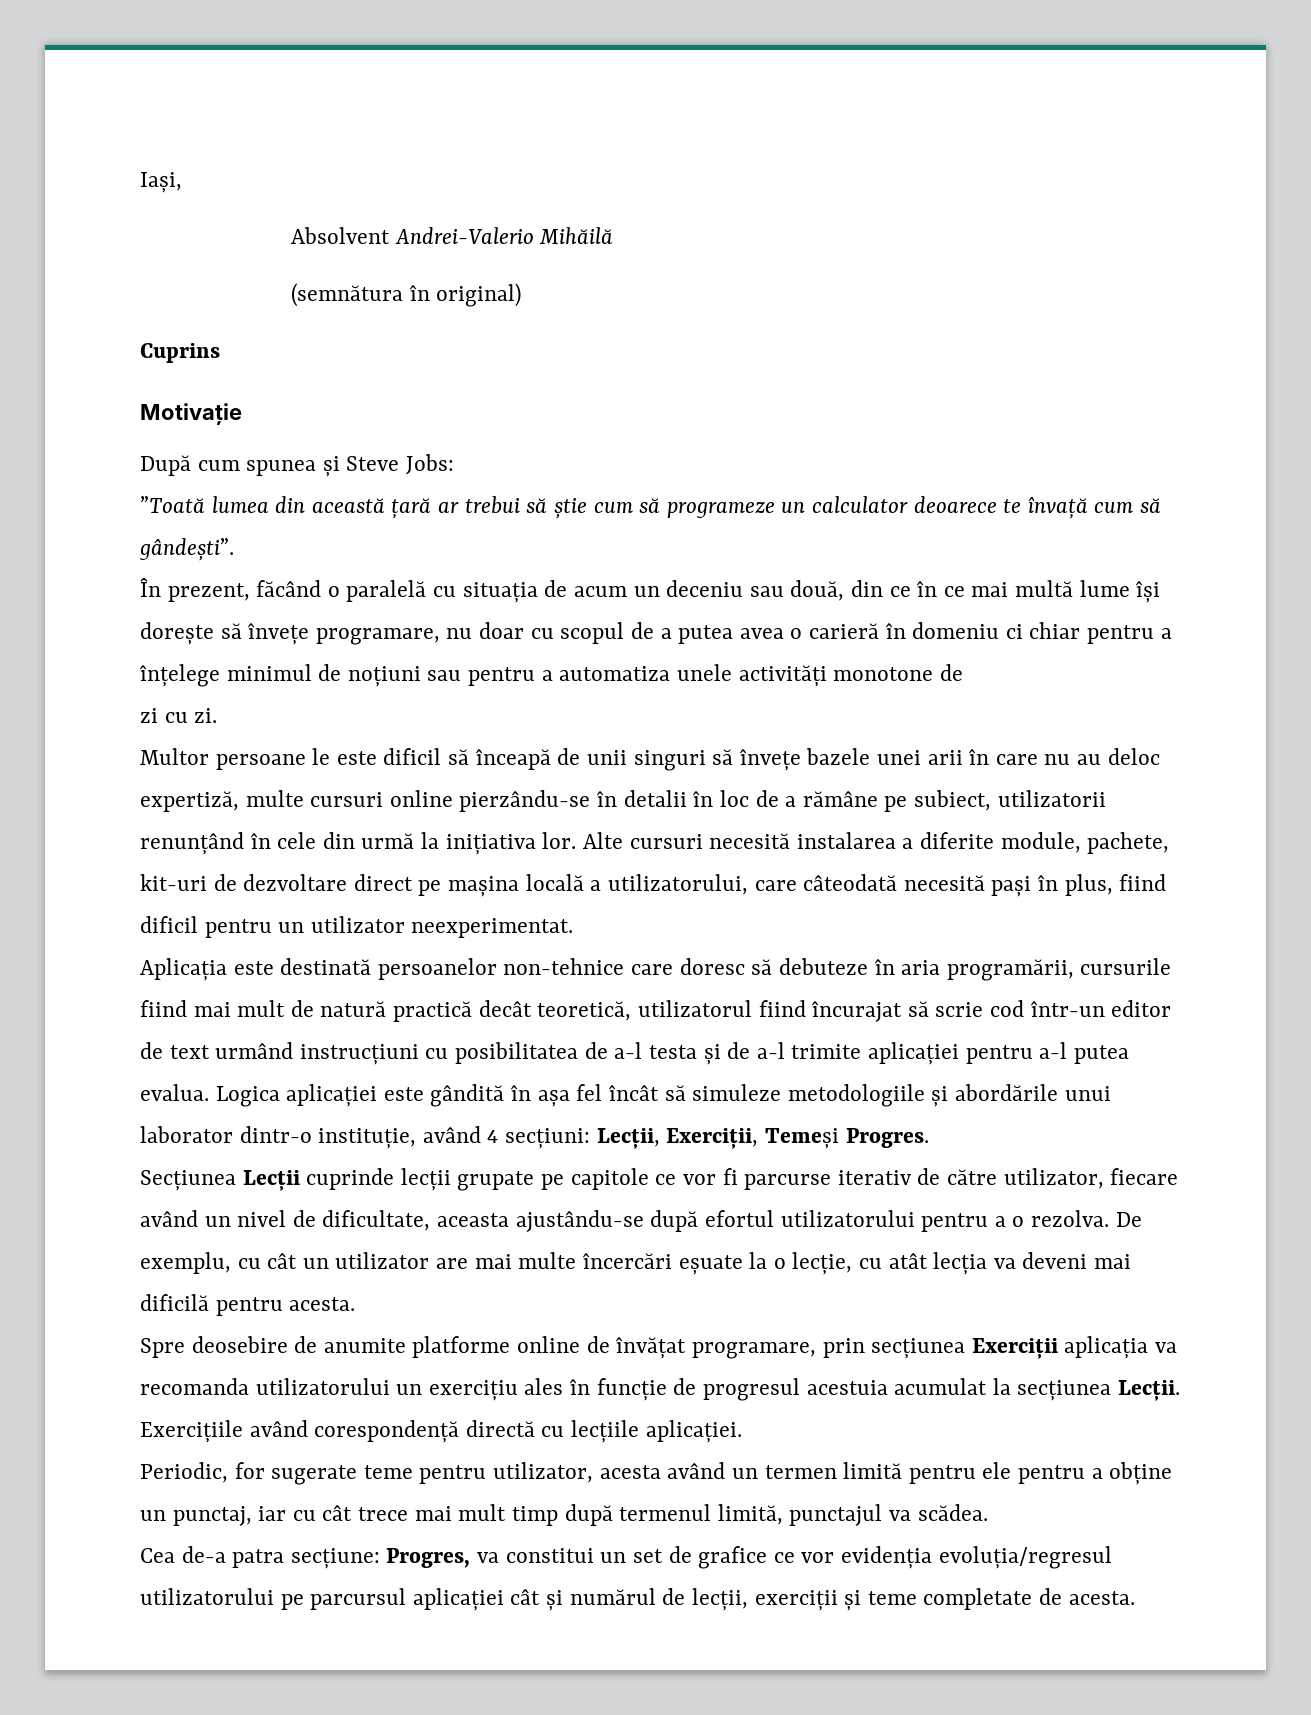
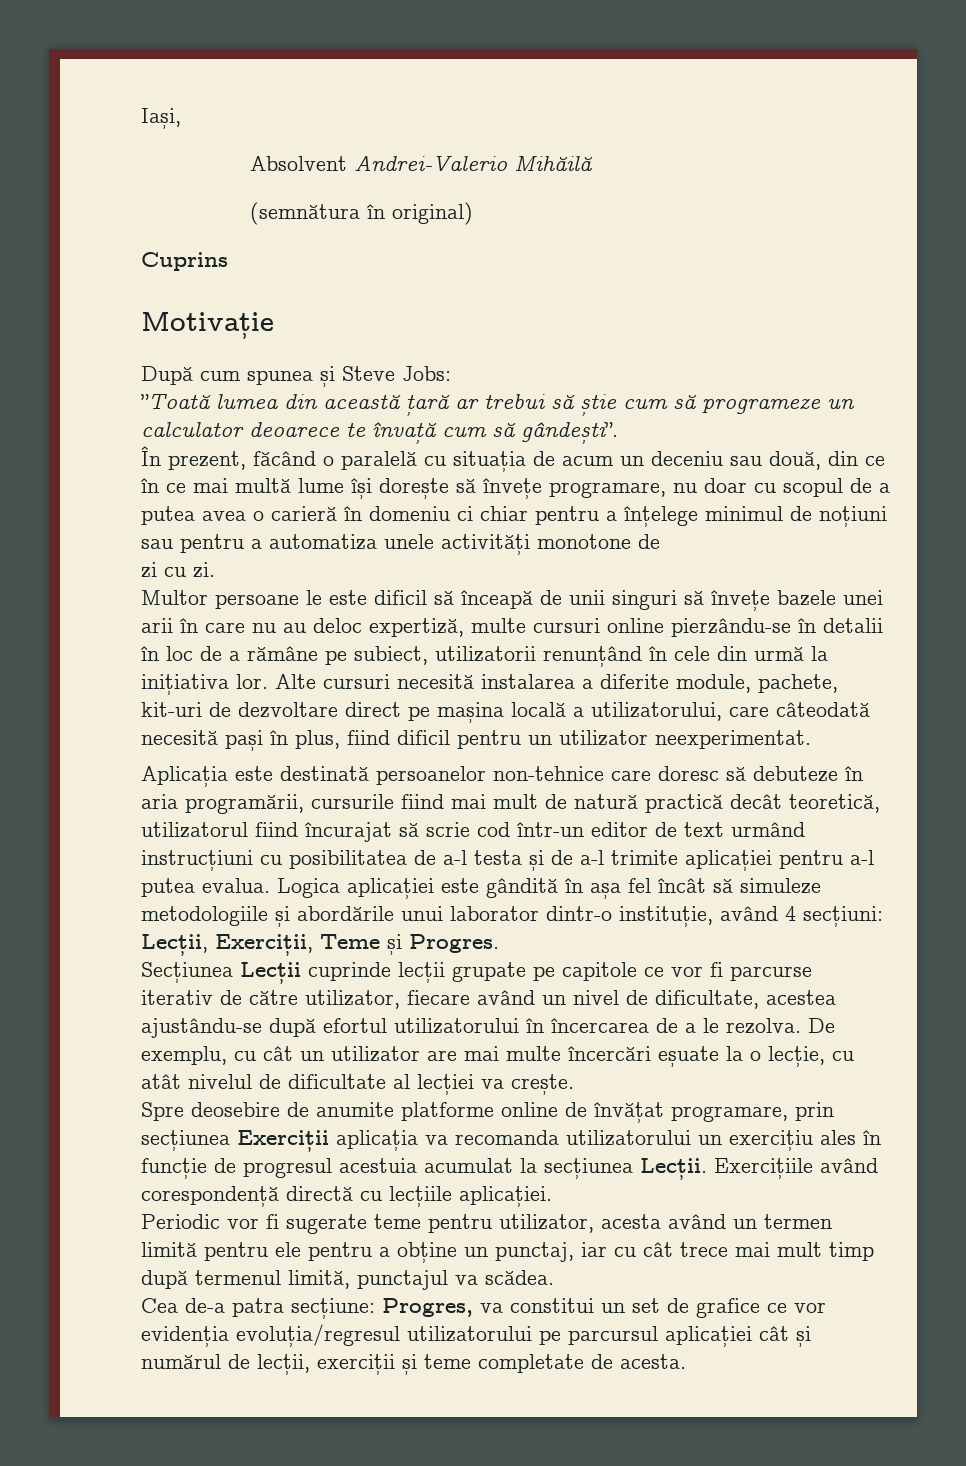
[764,1128,839,1149] Temeși -> [320,934,402,955] Teme și
[437,1213,510,1227] aceasta -> [766,990,836,1005] acestea
[921,1213,1025,1232] pentru a o -> [526,1018,719,1033] în încercarea de a le
[933,1252,1132,1275] [140,1294,356,1316] lecția va deveni mai dificilă pentru acesta. -> [188,1074,574,1095] nivelul de dificultate al lecției va crește.
[140,1462,265,1483] Periodic, for -> [141,1214,279,1229] Periodic vor fi

